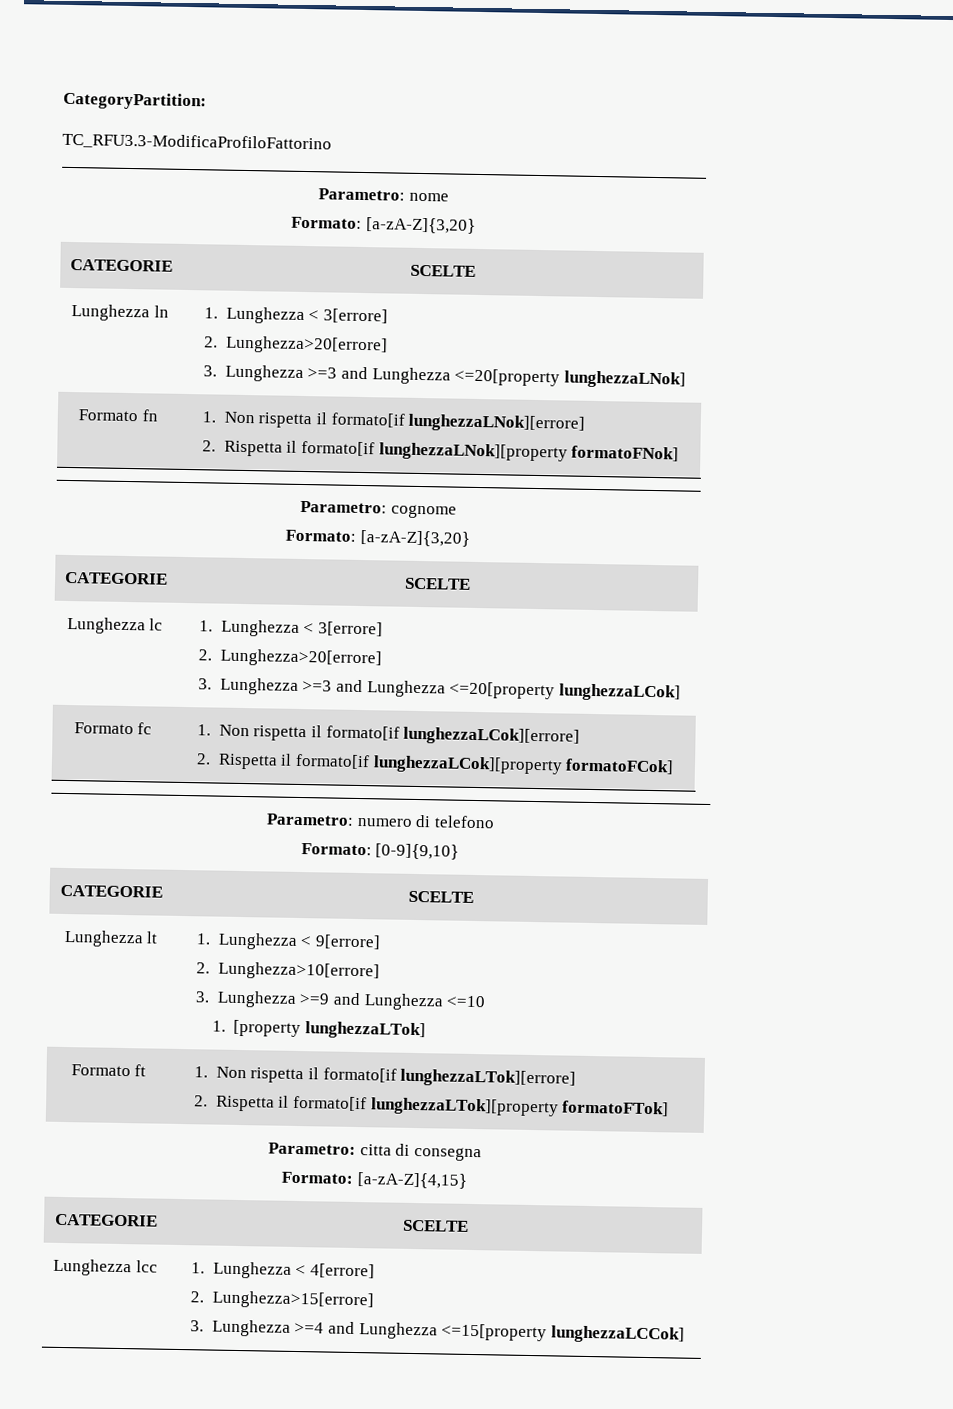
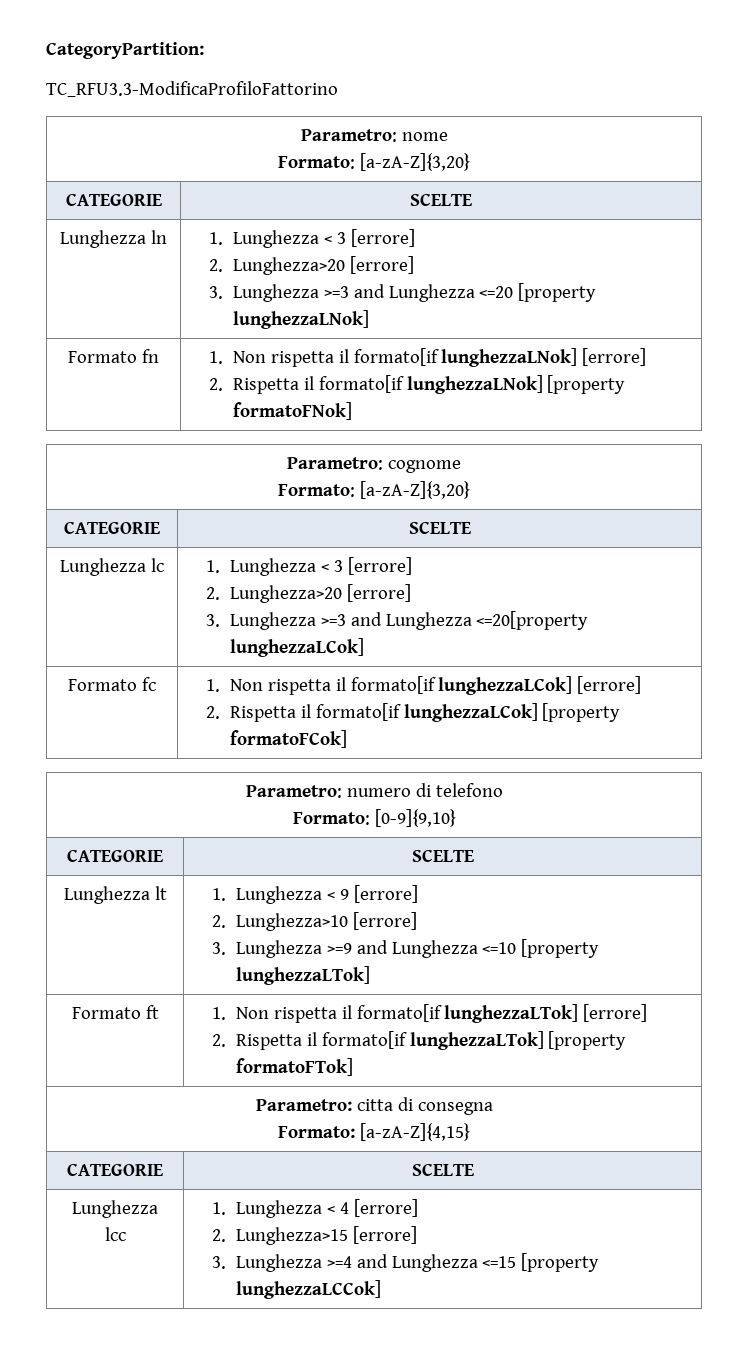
[322,308,388,324] [204,335,388,355] [203,364,561,387] 3[errore] // 2. Lunghezza>20[errore] // 3. Lunghezza >=3 and Lunghezza <=20[property -> [336,229,415,247] [209,256,414,275] [209,283,597,302] 3 [errore] // 2. Lunghezza>20 [errore] // 3. Lunghezza >=3 and Lunghezza <=20 [property
[408,413,586,433] [202,440,568,462] lunghezzaLNok][errore] // 2. Rispetta il formato[if lunghezzaLNok][property -> [441,348,647,367] [209,375,626,394] lunghezzaLNok] [errore] // 2. Rispetta il formato[if lunghezzaLNok] [property
[317,621,383,637] [198,648,382,668] 3[errore] // 2. Lunghezza>20[errore] -> [333,557,412,575] [206,584,411,603] 3 [errore] // 2. Lunghezza>20 [errore]
[403,726,581,746] [196,753,563,775] lunghezzaLCok][errore] // 2. Rispetta il formato[if lunghezzaLCok][property -> [438,676,642,695] [206,703,621,722] lunghezzaLCok] [errore] // 2. Rispetta il formato[if lunghezzaLCok] [property
[314,934,381,950] [196,961,380,981] 9[errore] // 2. Lunghezza>10[errore] -> [339,885,418,903] [212,912,417,931] 9 [errore] // 2. Lunghezza>10 [errore]
[211,1020,226,1032] // 1. -> (517, 948) none
[400,1068,577,1088] [194,1095,559,1117] lunghezzaLTok][errore] // 2. Rispetta il formato[if lunghezzaLTok][property -> [444,1004,648,1023] [212,1031,627,1050] lunghezzaLTok] [errore] // 2. Rispetta il formato[if lunghezzaLTok] [property
[309,1263,375,1279] [190,1290,374,1310] 4[errore] // 2. Lunghezza>15[errore] -> [339,1199,418,1217] [212,1226,417,1245] 4 [errore] // 2. Lunghezza>15 [errore]
[441,1323,548,1342] <=15[property -> [482,1253,600,1272] <=15 [property

